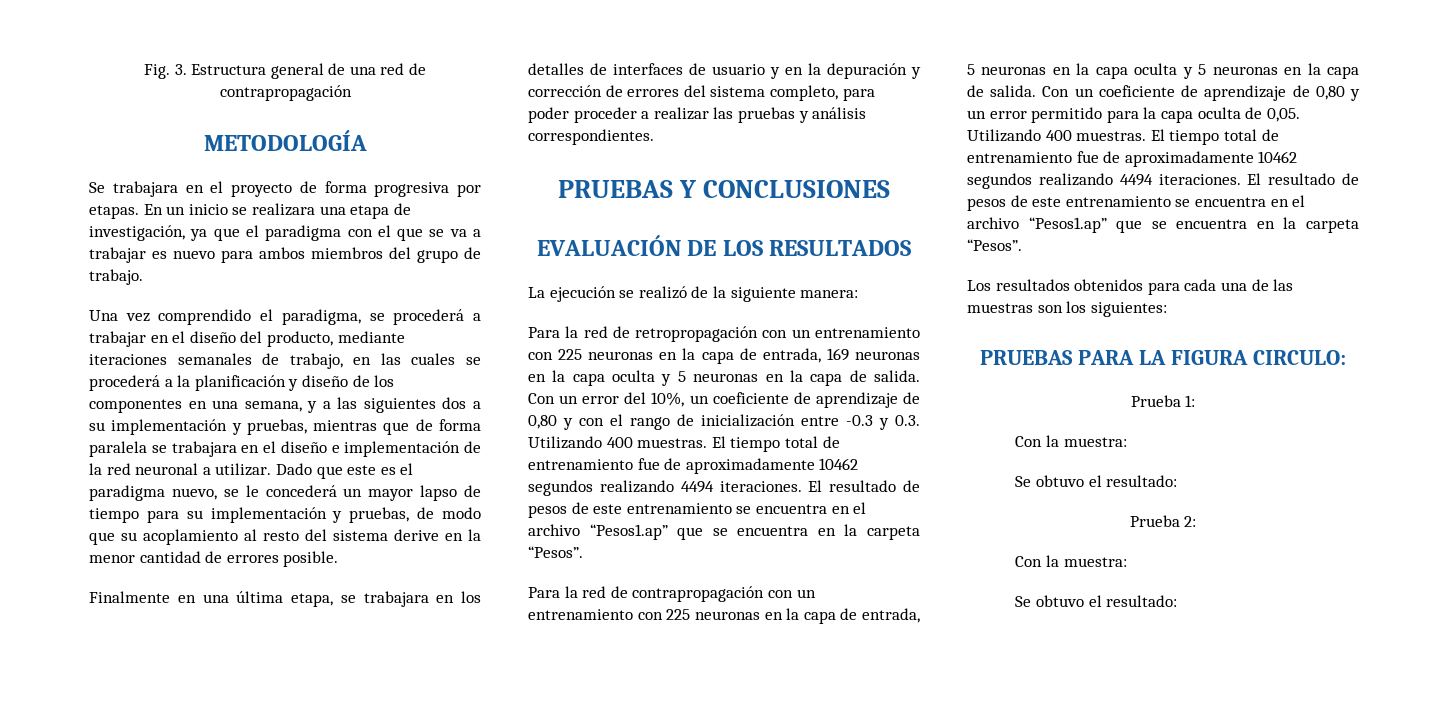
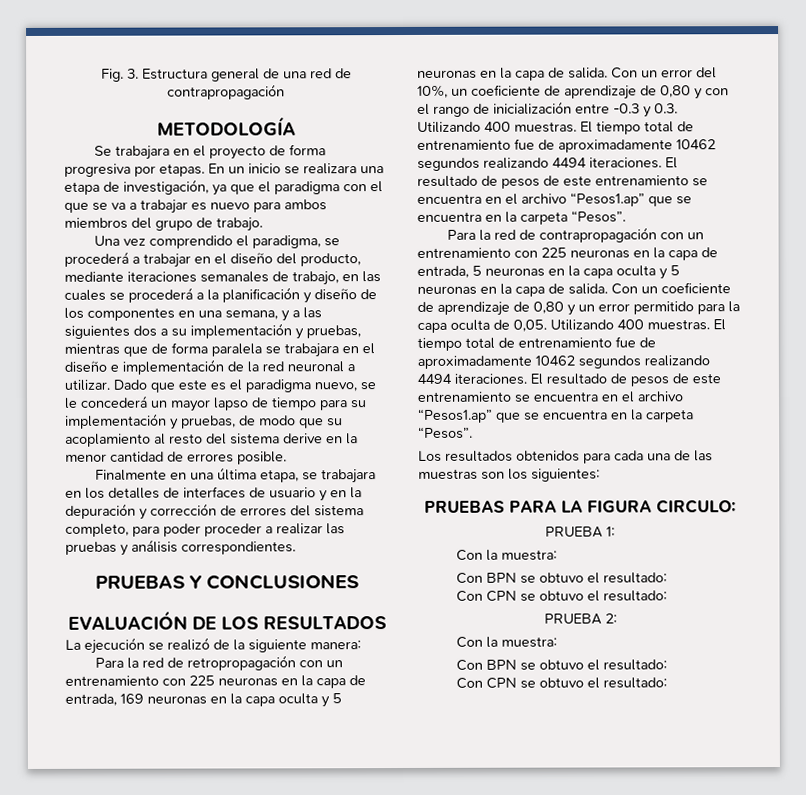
[1130,395,1181,407] Prueba -> [545,526,603,538] PRUEBA
[1015,475,1178,487] [1129,515,1180,527] Se obtuvo el resultado: // Prueba -> [456,572,668,584] [456,590,668,602] [543,613,602,625] Con BPN se obtuvo el resultado: // Con CPN se obtuvo el resultado: // PRUEBA
[1015,595,1178,607] Se obtuvo el resultado: -> [456,659,668,671] [456,677,668,689] Con BPN se obtuvo el resultado: // Con CPN se obtuvo el resultado:

